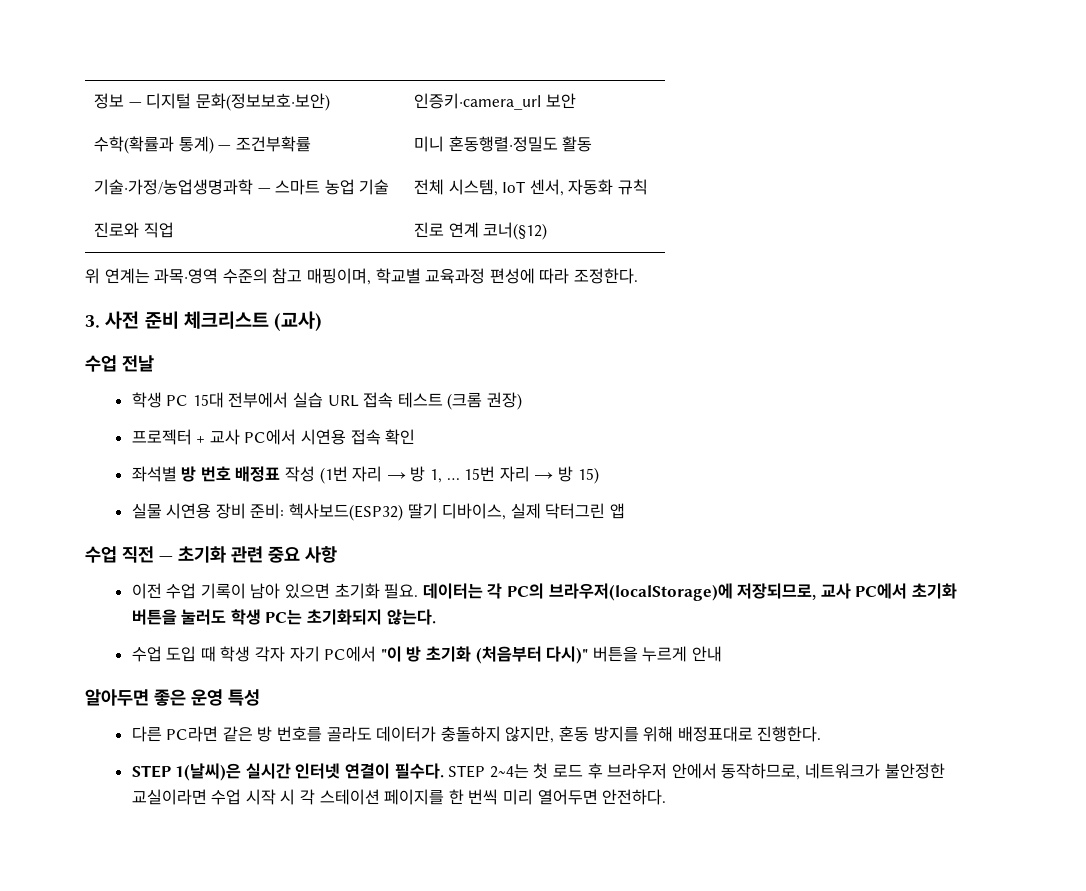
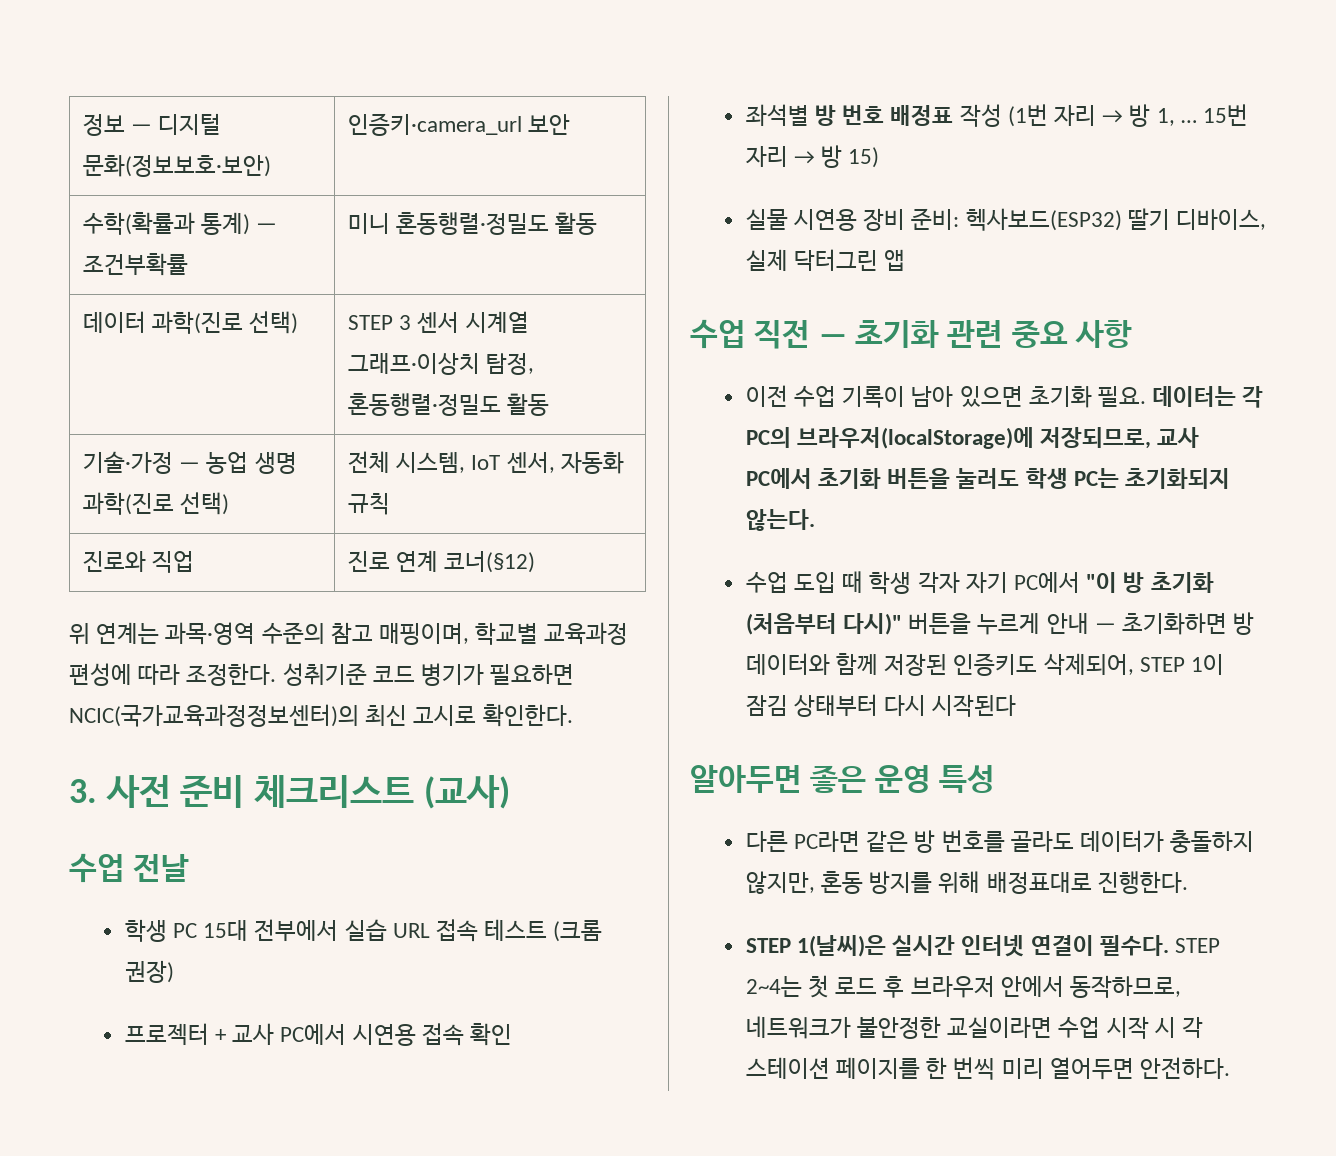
[94,179,390,195] 기술·가정/농업생명과학 — 스마트 농업 기술 -> [83,311,299,334] [348,311,529,333] [348,353,535,375] [348,393,550,416] [83,451,297,474] [83,492,230,515] 데이터 과학(진로 선택) | STEP 3 센서 시계열 그래프·이상치 탐정, 혼동행렬·정밀도 활동 // 기술·가정 — 농업 생명 과학(진로 선택)
(638, 276) none -> [282,663,575,686] [69,704,573,727] 성취기준 코드 병기가 필요하면 NCIC(국가교육과정정보센터)의 최신 고시로 확인한다.
(722, 654) none -> [1094,612,1255,635] [745,653,1224,676] [745,694,1017,717] — 초기화하면 방 데이터와 함께 저장된 인증키도 삭제되어, STEP 1이 잠김 상태부터 다시 시작된다

